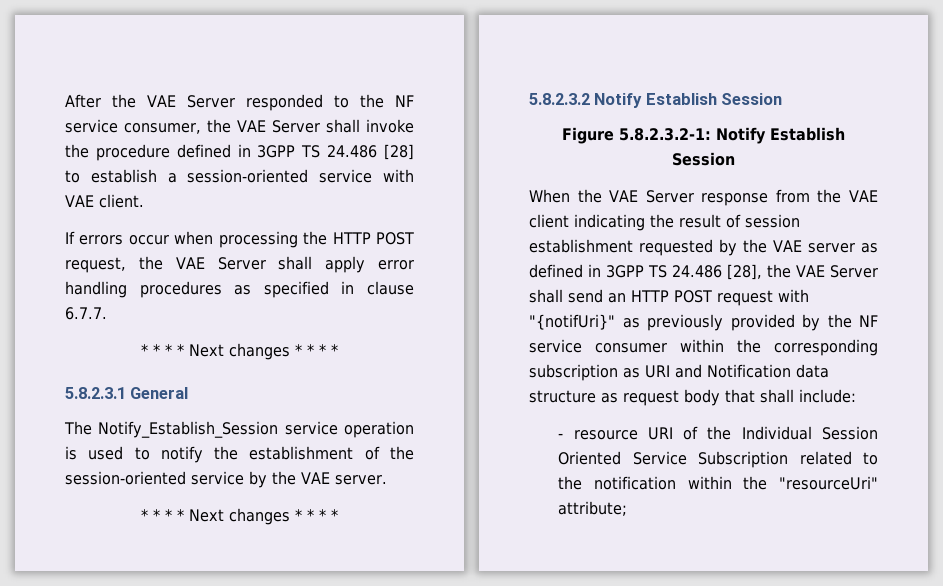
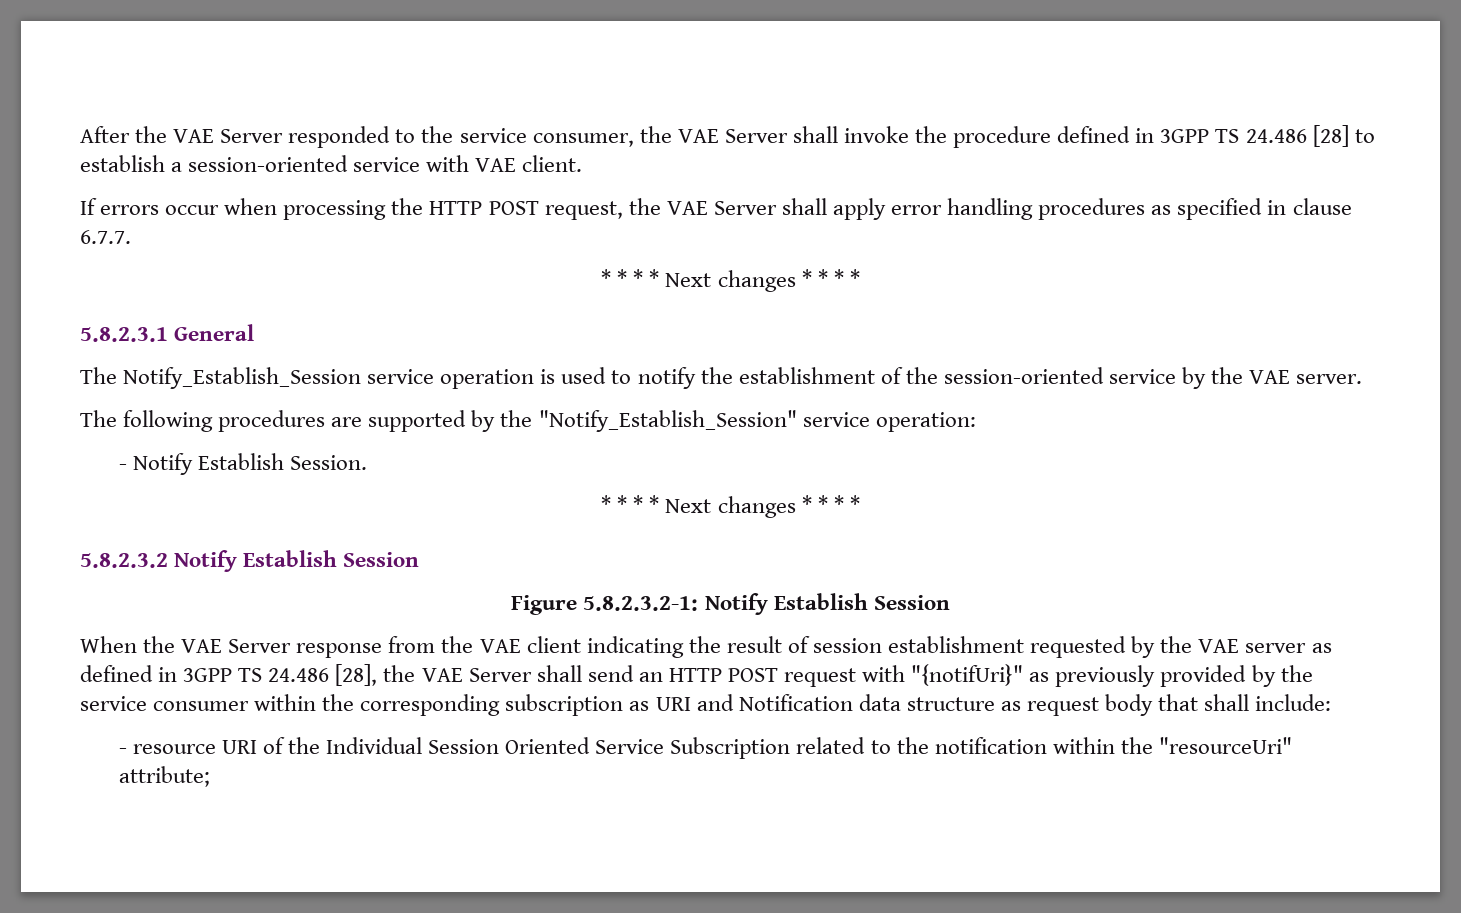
[395,95,415,107] NF -> (454, 134) none
(387, 480) none -> [80,410,976,432] [118,453,367,475] // The following procedures are supported by the "Notify_Establish_Session" service operation: // - Notify Establish Session.
[859,315,878,327] NF -> (1313, 673) none

